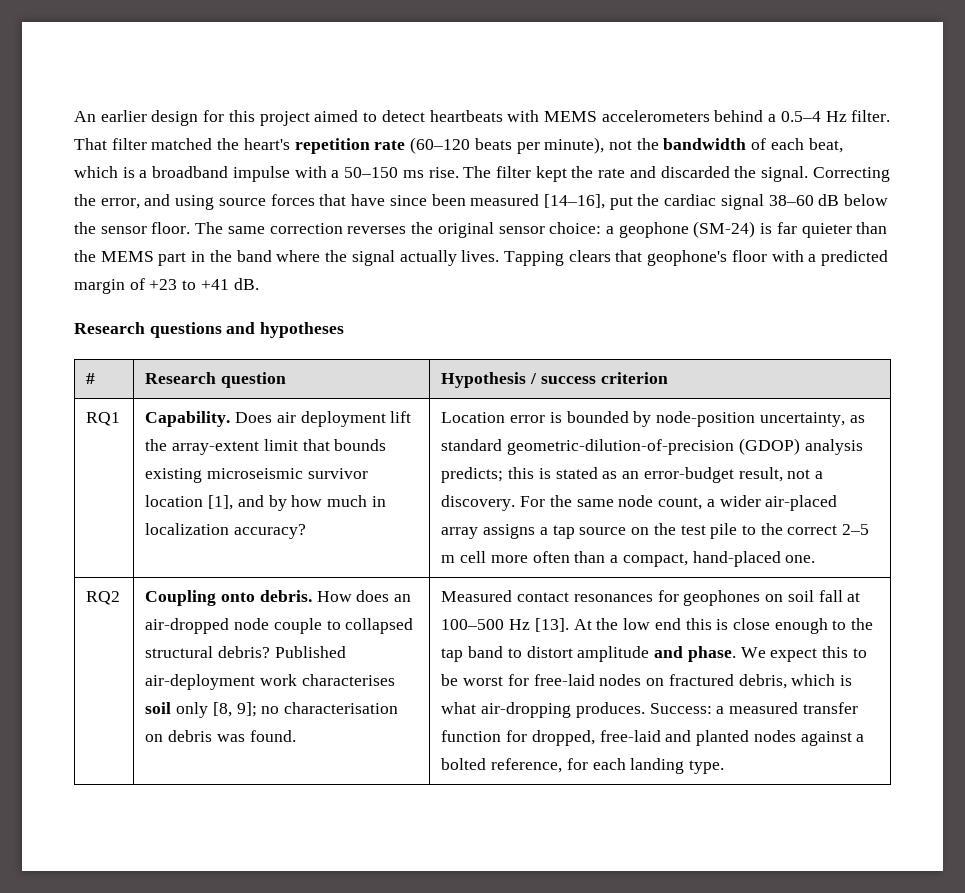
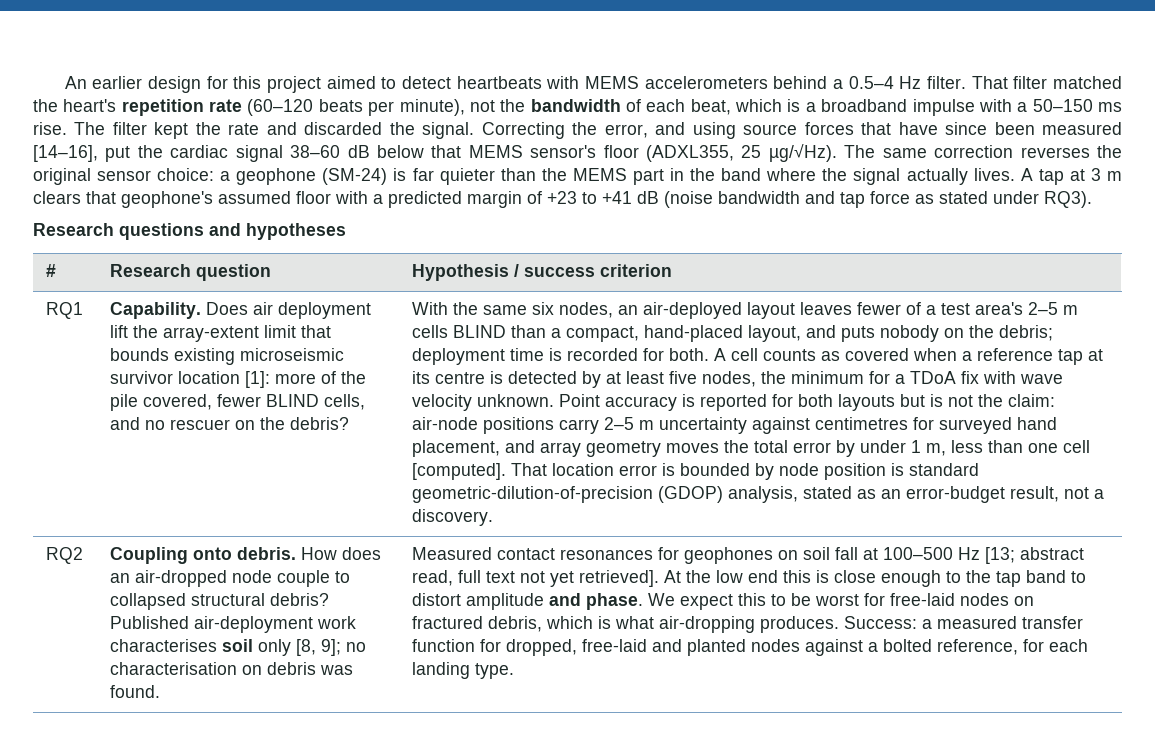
[74,222,191,234] the sensor floor. -> [431,144,837,162] that MEMS sensor's floor (ADXL355, 25 µg/√Hz).
[503,251,564,266] Tapping -> [1020,168,1123,185] A tap at 3 m
(728, 258) none -> [218,191,291,204] assumed
[233,278,259,290] dB. -> [637,191,1092,208] dB (noise bandwidth and tap force as stated under RQ3).
[208,495,386,511] [145,523,307,539] [441,411,865,427] [441,438,863,455] [441,467,551,483] [1], and by how much in localization accuracy? | Location error is bounded by node-position uncertainty, as standard geometric-dilution-of-precision (GDOP) analysis predicts; this is -> [245,371,367,388] [110,394,366,411] [110,417,350,430] [412,302,1079,319] [412,325,1054,342] [412,348,1104,365] [412,371,1064,388] [412,394,1056,411] [412,417,1058,434] [412,440,1091,457] [412,463,980,480] [412,486,799,503] [1]: more of the pile covered, fewer BLIND cells, and no rescuer on the debris? | With the same six nodes, an air-deployed layout leaves fewer of a test area's 2–5 m cells BLIND than a compact, hand-placed layout, and puts nobody on the debris; deployment time is recorded for both. A cell counts as covered when a reference tap at its centre is detected by at least five nodes, the minimum for a TDoA fix with wave velocity unknown. Point accuracy is reported for both layouts but is not the claim: air-node positions carry 2–5 m uncertainty against centimetres for surveyed hand placement, and array geometry moves the total error by under 1 m, less than one cell [computed]. That location error is bounded by node position is standard geometric-dilution-of-precision (GDOP) analysis,
[520,495,838,511] [441,523,870,539] [441,551,816,567] For the same node count, a wider air-placed array assigns a tap source on the test pile to the correct 2–5 m cell more often than a compact, hand-placed one. -> (494, 517) none
[534,618,569,632] [13]. -> [985,547,1085,564] [412,570,660,587] [13; abstract read, full text not yet retrieved].

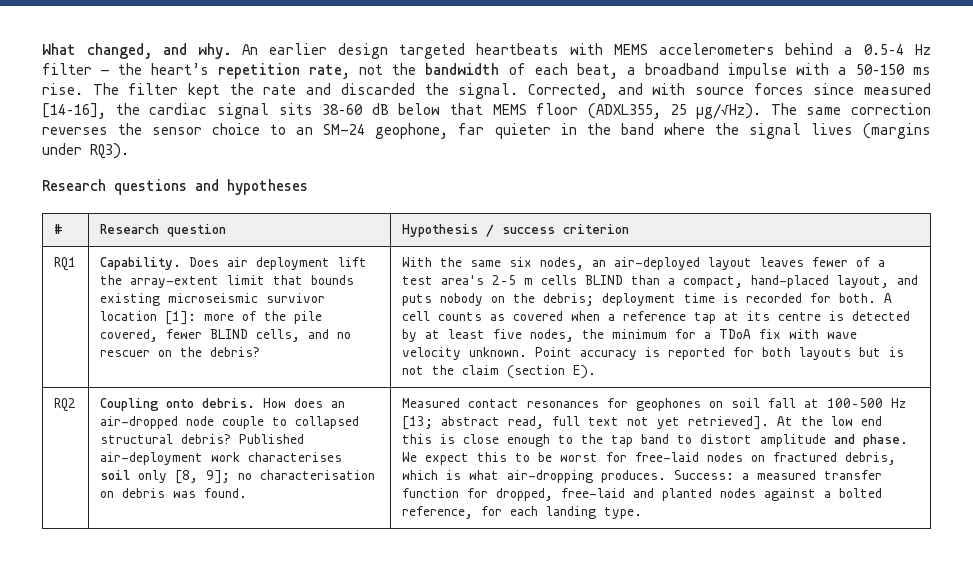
[64,76,452,93] An earlier design for this project aimed to detect -> [42,43,466,59] What changed, and why. An earlier design targeted
[927,76,1122,89] [33,99,465,116] filter. That filter matched the heart's repetition rate (60–120 beats per minute), -> [42,63,351,79] filter — the heart’s repetition rate,
[735,99,801,112] which is -> (618, 71) none
[481,122,1035,139] Correcting the error, and using source forces that have since been -> [527,83,855,99] Corrected, and with source forces since
[105,146,131,162] put -> (106, 111) none
(283, 153) none -> [278,103,313,115] sits
[530,145,597,158] sensor's -> (527, 109) none
[33,168,664,185] original sensor choice: a geophone (SM-24) is far quieter than the MEMS part -> [152,123,551,139] sensor choice to an SM-24 geophone, far quieter
[906,168,1123,185] [33,191,988,208] actually lives. A tap at 3 m clears that geophone's assumed floor with a predicted margin of +23 to +41 dB (noise bandwidth and tap force as stated -> [810,123,931,139] lives (margins
[1008,394,1056,407] [412,417,1058,434] [412,440,1091,457] [412,463,980,480] [412,486,1105,503] [412,509,494,526] claim: air-node positions carry 2–5 m uncertainty against centimetres for surveyed hand placement, and array geometry moves the total error by under 1 m, less than one cell [computed]. That location error is bounded by node position is standard geometric-dilution-of-precision (GDOP) analysis, stated as an error-budget result, not a discovery. -> [461,365,596,379] claim (section E).

